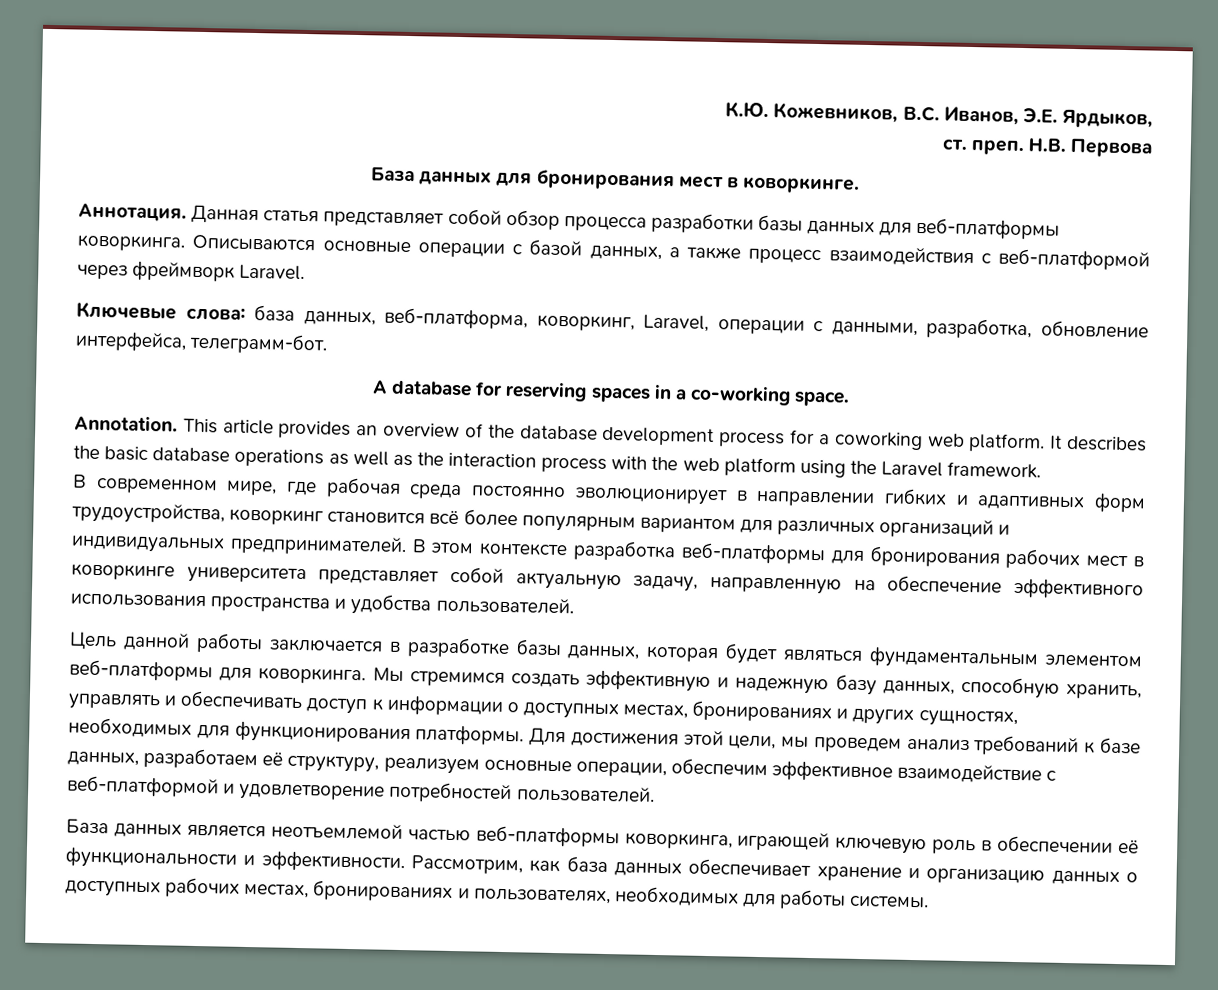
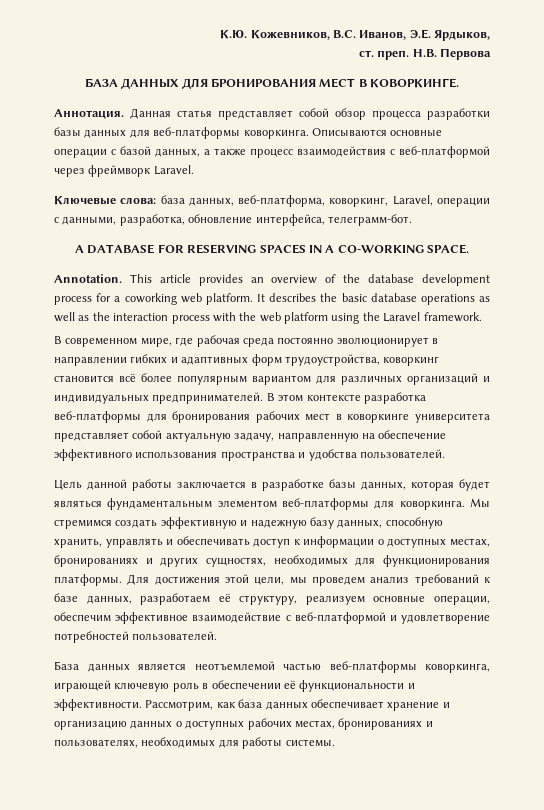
[371,166,860,194] База данных для бронирования мест в коворкинге. -> [84,78,460,89] БАЗА ДАННЫХ ДЛЯ БРОНИРОВАНИЯ МЕСТ В КОВОРКИНГЕ.
[391,380,851,407] database for reserving spaces in a co-working space. -> [87,244,469,254] DATABASE FOR RESERVING SPACES IN A CO-WORKING SPACE.

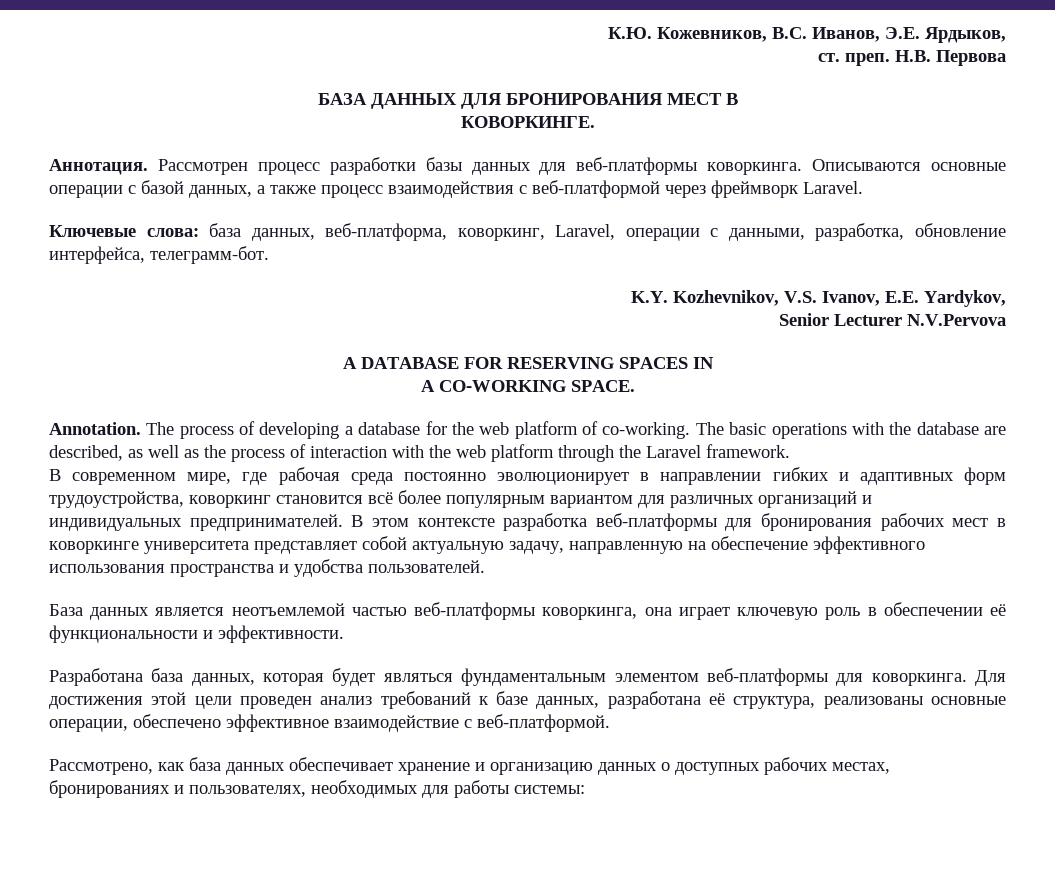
(367, 83) none -> (738, 99) //
[130,108,421,120] Данная статья представляет собой обзор процесса -> [157,159,320,175] Рассмотрен процесс
(412, 220) none -> [631,290,1006,307] [779,313,1006,326] // K.Y. Kozhevnikov, V.S. Ivanov, E.E. Yardykov, // Senior Lecturer N.V.Pervova
(322, 249) none -> (714, 363) //
[129,274,491,286] [54,293,475,305] This article provides an overview of the database development process for a coworking web platform. It describes the basic database operations -> [146,421,1006,439] [49,445,123,461] The process of developing a database for the web platform of co-working. The basic operations with the database are described,
[113,313,210,324] interaction process -> [231,444,387,462] process of interaction
[331,313,360,324] using -> [558,445,614,462] through
[54,479,356,491] Цель данной работы заключается в разработке базы -> [49,602,1007,620] [49,625,344,643] [49,668,184,686] База данных является неотъемлемой частью веб-платформы коворкинга, она играет ключевую роль в обеспечении её функциональности и эффективности. // Разработана база
[469,498,490,508] [54,517,443,529] [54,536,490,548] [54,555,490,567] [54,574,365,586] Мы стремимся создать эффективную и надежную базу данных, способную хранить, управлять и обеспечивать доступ к информации о доступных местах, бронированиях и других сущностях, необходимых для функционирования платформы. Для достижения этой цели, мы проведем -> [975,670,1007,686] [49,692,312,709] Для достижения этой цели проведен
[140,593,365,605] разработаем её структуру, реализуем -> [607,691,923,709] разработана её структура, реализованы
[54,612,111,622] обеспечим -> [133,714,221,728] обеспечено
[294,612,490,624] [54,631,218,643] [54,661,490,673] [54,680,415,692] [54,699,214,711] веб-платформой и удовлетворение потребностей пользователей. // База данных является неотъемлемой частью веб-платформы коворкинга, играющей ключевую роль в обеспечении её функциональности и эффективности. Рассмотрим, -> [477,714,610,732] [49,759,153,775] веб-платформой. // Рассмотрено,
[285,739,335,747] системы. -> [514,785,585,794] системы:

